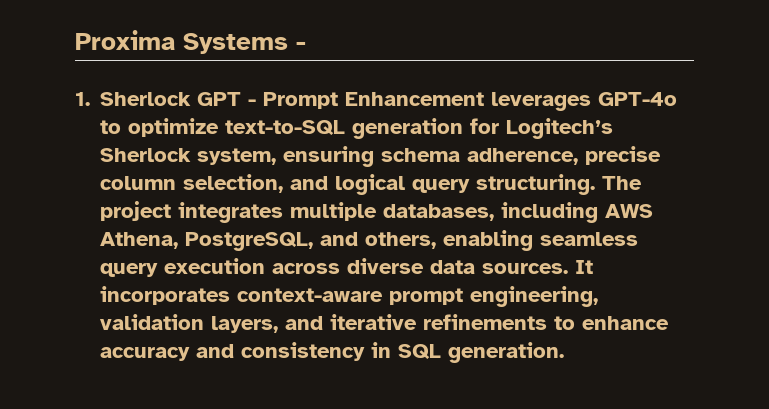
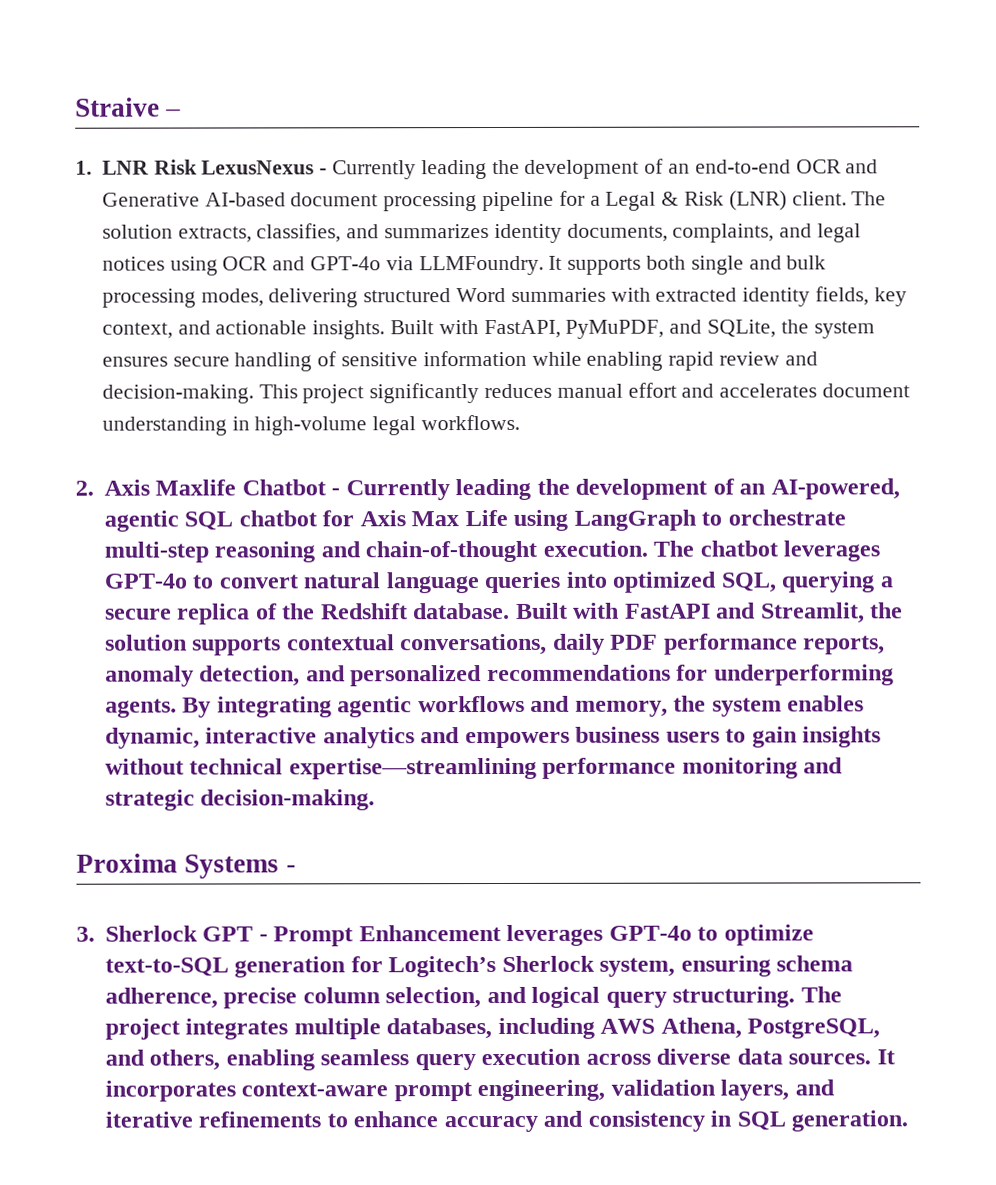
(75, 40) none -> [75,97,182,117] [75,158,879,180] [101,190,887,212] [101,223,861,244] [101,255,827,276] [101,286,907,308] [101,319,875,340] [101,350,818,372] [101,382,910,404] [101,414,520,436] [75,478,900,501] [103,509,846,532] [103,540,881,563] [103,571,893,594] [104,602,904,625] [104,633,886,656] [104,664,894,687] [104,695,865,718] [104,726,882,749] [104,757,844,780] [104,789,376,811] Straive – // 1. LNR Risk LexusNexus - Currently leading the development of an end-to-end OCR and Generative AI-based document processing pipeline for a Legal & Risk (LNR) client. The solution extracts, classifies, and summarizes identity documents, complaints, and legal notices using OCR and GPT-4o via LLMFoundry. It supports both single and bulk processing modes, delivering structured Word summaries with extracted identity fields, key context, and actionable insights. Built with FastAPI, PyMuPDF, and SQLite, the system ensures secure handling of sensitive information while enabling rapid review and decision-making. This project significantly reduces manual effort and accelerates document understanding in high-volume legal workflows. // 2. Axis Maxlife Chatbot - Currently leading the development of an AI-powered, agentic SQL chatbot for Axis Max Life using LangGraph to orchestrate multi-step reasoning and chain-of-thought execution. The chatbot leverages GPT-4o to convert natural language queries into optimized SQL, querying a secure replica of the Redshift database. Built with FastAPI and Streamlit, the solution supports contextual conversations, daily PDF performance reports, anomaly detection, and personalized recommendations for underperforming agents. By integrating agentic workflows and memory, the system enables dynamic, interactive analytics and empowers business users to gain insights without technical expertise—streamlining performance monitoring and strategic decision-making. //
[75,92,90,106] 1. -> [76,926,95,942] 3.

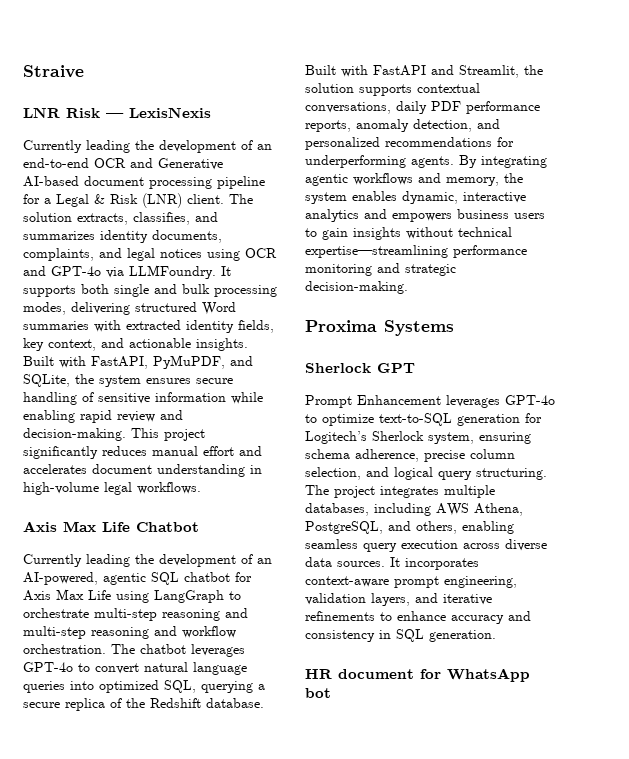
[165,108,182,117] [75,159,328,175] – // 1. LNR Risk LexusNexus - -> [23,107,211,118] // LNR Risk — LexisNexis //
[75,479,237,496] 2. Axis Maxlife -> [23,521,130,532] Axis Max Life
[331,488,341,496] - -> (199, 527) //
[365,540,648,563] chain-of-thought execution. -> [23,626,236,639] [23,644,106,654] multi-step reasoning and workflow orchestration.
[285,864,296,873] [76,926,95,942] - // 3. -> (454, 328) //
[258,934,268,942] - -> (415, 368) //
(909, 1121) none -> [305,668,530,682] [305,688,331,698] // HR document for WhatsApp bot

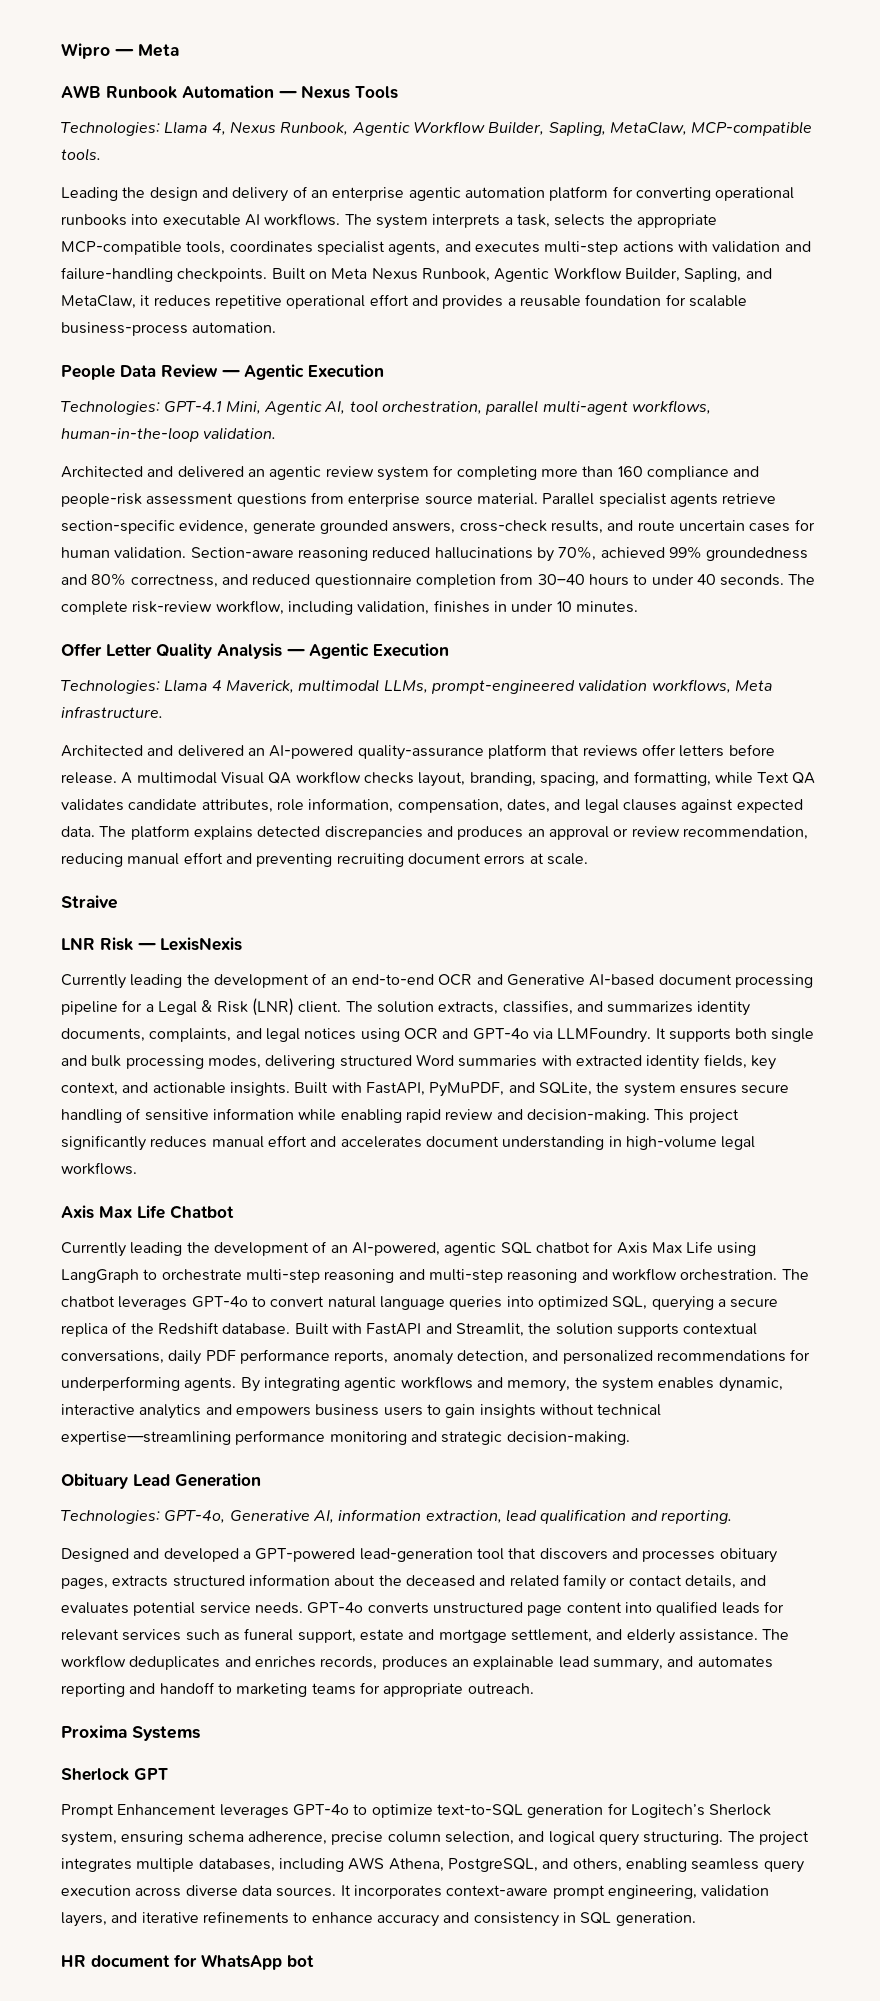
(23, 71) none -> [61,43,179,59] [61,85,398,99] [61,121,813,136] [61,148,101,161] [61,186,795,202] [61,213,717,229] [61,241,811,255] [61,267,772,282] [61,294,747,309] [61,322,277,336] [61,364,384,380] [61,400,711,415] [61,427,277,442] [61,465,760,481] [61,492,777,507] [61,519,815,534] [61,546,809,562] [61,573,816,588] [61,600,638,615] [61,643,449,659] [61,679,772,694] [61,706,163,718] [61,744,775,760] [61,771,816,787] [61,798,803,813] [61,825,808,840] [61,852,588,867] Wipro — Meta // AWB Runbook Automation — Nexus Tools // Technologies: Llama 4, Nexus Runbook, Agentic Workflow Builder, Sapling, MetaClaw, MCP-compatible tools. // Leading the design and delivery of an enterprise agentic automation platform for converting operational runbooks into executable AI workflows. The system interprets a task, selects the appropriate MCP-compatible tools, coordinates specialist agents, and executes multi-step actions with validation and failure-handling checkpoints. Built on Meta Nexus Runbook, Agentic Workflow Builder, Sapling, and MetaClaw, it reduces repetitive operational effort and provides a reusable foundation for scalable business-process automation. // People Data Review — Agentic Execution // Technologies: GPT-4.1 Mini, Agentic AI, tool orchestration, parallel multi-agent workflows, human-in-the-loop validation. // Architected and delivered an agentic review system for completing more than 160 compliance and people-risk assessment questions from enterprise source material. Parallel specialist agents retrieve section-specific evidence, generate grounded answers, cross-check results, and route uncertain cases for human validation. Section-aware reasoning reduced hallucinations by 70%, achieved 99% groundedness and 80% correctness, and reduced questionnaire completion from 30–40 hours to under 40 seconds. The complete risk-review workflow, including validation, finishes in under 10 minutes. // Offer Letter Quality Analysis — Agentic Execution // Technologies: Llama 4 Maverick, multimodal LLMs, prompt-engineered validation workflows, Meta infrastructure. // Architected and delivered an AI-powered quality-assurance platform that reviews offer letters before release. A multimodal Visual QA workflow checks layout, branding, spacing, and formatting, while Text QA validates candidate attributes, role information, compensation, dates, and legal clauses against expected data. The platform explains detected discrepancies and produces an approval or review recommendation, reducing manual effort and preventing recruiting document errors at scale. //
(408, 287) none -> [61,1473,261,1489] [61,1509,732,1524] [61,1548,777,1563] [61,1574,767,1590] [61,1601,784,1616] [61,1628,790,1644] [61,1655,773,1671] [61,1682,534,1697] // Obituary Lead Generation // Technologies: GPT-4o, Generative AI, information extraction, lead qualification and reporting. // Designed and developed a GPT-powered lead-generation tool that discovers and processes obituary pages, extracts structured information about the deceased and related family or contact details, and evaluates potential service needs. GPT-4o converts unstructured page content into qualified leads for relevant services such as funeral support, estate and mortgage settlement, and elderly assistance. The workflow deduplicates and enriches records, produces an explainable lead summary, and automates reporting and handoff to marketing teams for appropriate outreach.

